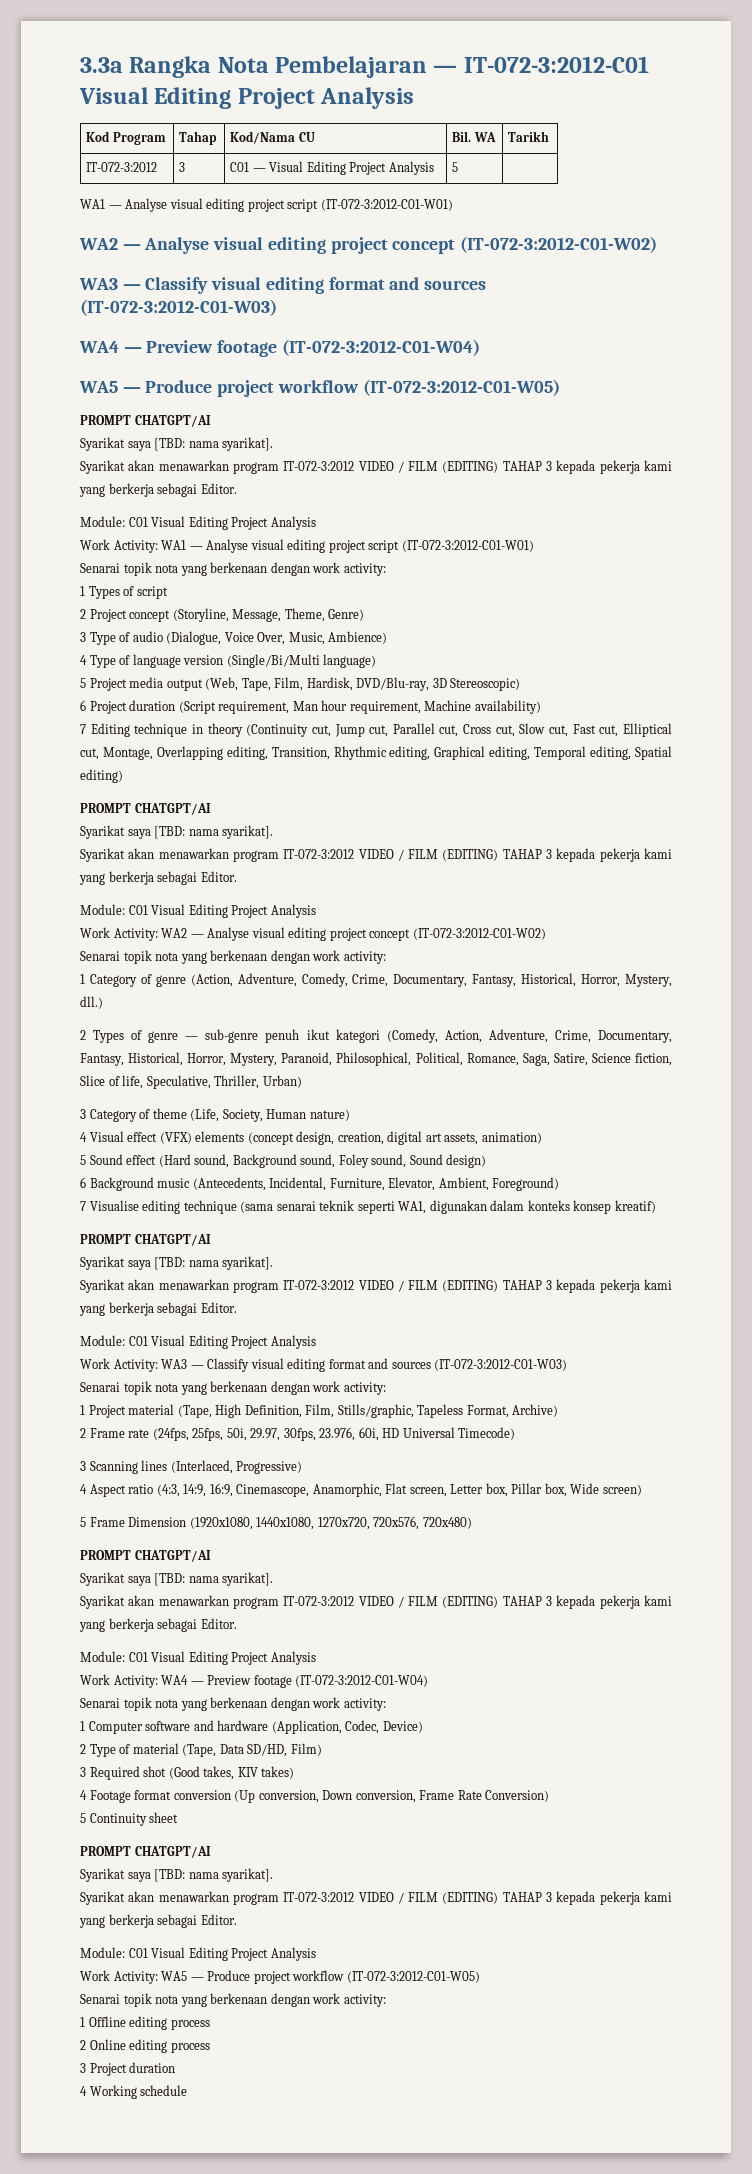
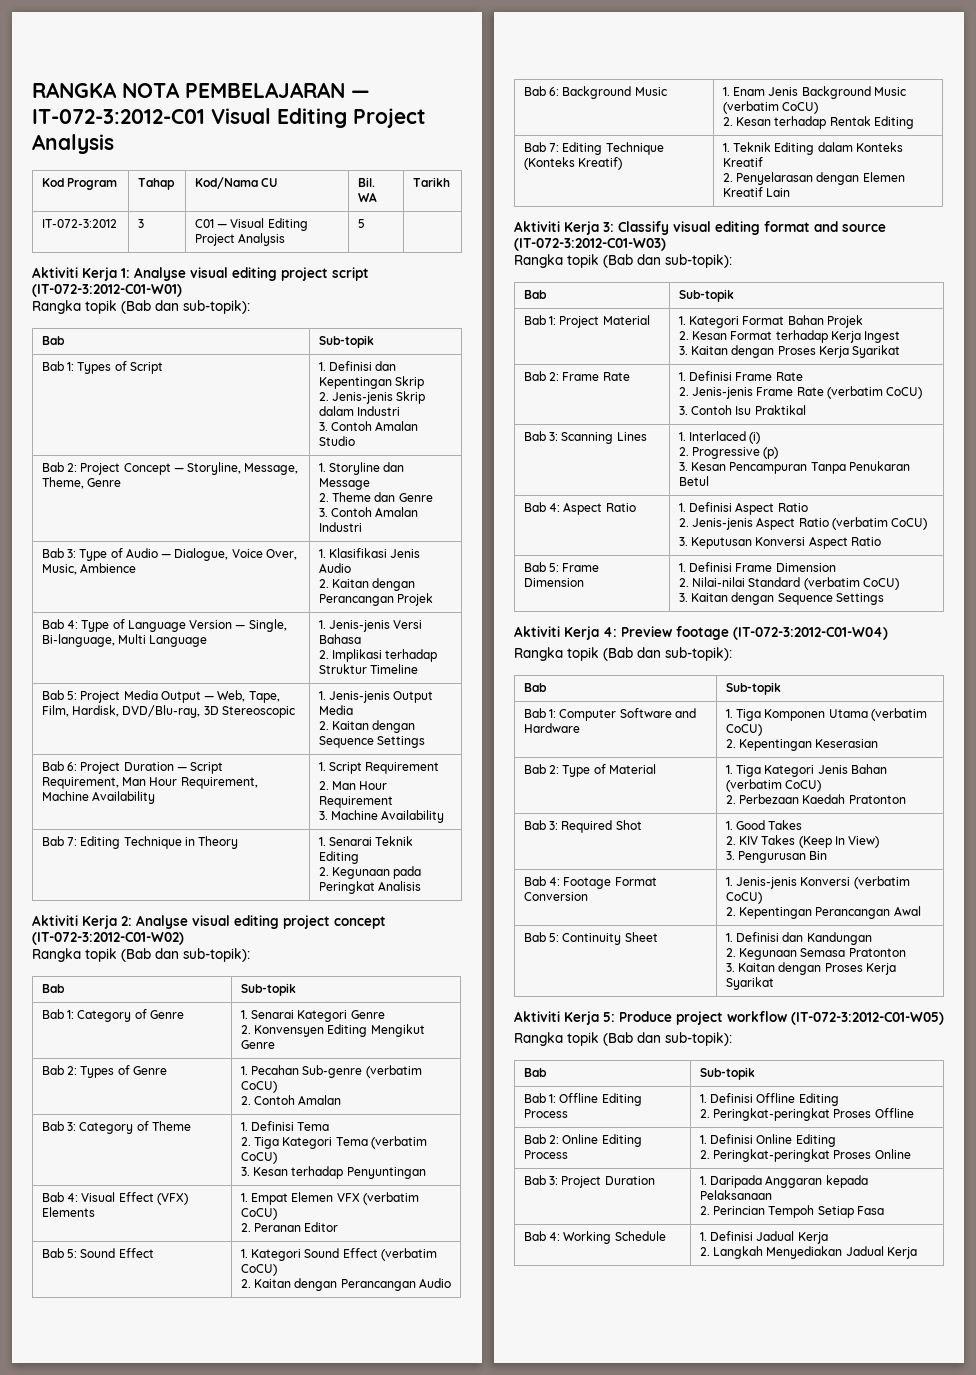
[80,56,428,78] 3.3a Rangka Nota Pembelajaran -> [32,82,345,98] RANGKA NOTA PEMBELAJARAN
[80,198,453,212] [79,236,658,254] [79,277,487,294] [80,299,277,316] [79,339,480,357] [79,379,560,397] [80,415,211,427] [80,437,274,451] [80,460,672,474] [79,483,237,497] [80,516,316,530] [80,539,534,553] [80,562,386,576] [80,586,168,599] [80,608,365,622] [80,631,388,645] [80,654,377,668] [80,677,521,691] [80,700,541,714] [80,723,672,737] [80,746,673,760] [80,769,123,783] [80,803,211,815] [80,825,274,839] [80,848,672,862] [79,871,237,885] [80,904,316,918] [80,927,546,941] [80,950,386,964] [80,973,673,987] [80,996,103,1009] [80,1029,673,1043] [80,1052,672,1066] [80,1075,302,1089] [80,1108,350,1122] [80,1131,542,1145] [80,1154,487,1168] [80,1177,560,1191] [80,1200,656,1214] [80,1234,211,1246] [80,1256,274,1270] [80,1279,672,1293] [79,1302,237,1316] [80,1335,316,1349] [80,1358,568,1372] [80,1381,386,1395] [80,1404,559,1418] [80,1427,516,1441] [80,1460,303,1474] [80,1483,642,1497] [80,1516,472,1530] [80,1550,211,1562] [80,1572,274,1586] [80,1595,672,1609] [79,1618,237,1632] [80,1651,316,1665] [80,1674,429,1688] [80,1697,386,1711] [80,1720,423,1734] [80,1743,322,1757] [80,1766,295,1780] [80,1790,550,1803] [80,1812,179,1826] [80,1846,211,1858] [80,1868,274,1882] [80,1891,672,1905] [79,1914,237,1928] [80,1947,316,1961] [80,1970,480,1984] [80,1993,386,2007] [80,2016,210,2030] [80,2039,210,2053] [80,2062,176,2076] [80,2085,188,2099] WA1 — Analyse visual editing project script (IT-072-3:2012-C01-W01) // WA2 — Analyse visual editing project concept (IT-072-3:2012-C01-W02) // WA3 — Classify visual editing format and sources (IT-072-3:2012-C01-W03) // WA4 — Preview footage (IT-072-3:2012-C01-W04) // WA5 — Produce project workflow (IT-072-3:2012-C01-W05) // PROMPT CHATGPT/AI // Syarikat saya [TBD: nama syarikat]. // Syarikat akan menawarkan program IT-072-3:2012 VIDEO / FILM (EDITING) TAHAP 3 kepada pekerja kami yang berkerja sebagai Editor. // Module: C01 Visual Editing Project Analysis // Work Activity: WA1 — Analyse visual editing project script (IT-072-3:2012-C01-W01) // Senarai topik nota yang berkenaan dengan work activity: // 1 Types of script // 2 Project concept (Storyline, Message, Theme, Genre) // 3 Type of audio (Dialogue, Voice Over, Music, Ambience) // 4 Type of language version (Single/Bi/Multi language) // 5 Project media output (Web, Tape, Film, Hardisk, DVD/Blu-ray, 3D Stereoscopic) // 6 Project duration (Script requirement, Man hour requirement, Machine availability) // 7 Editing technique in theory (Continuity cut, Jump cut, Parallel cut, Cross cut, Slow cut, Fast cut, Elliptical cut, Montage, Overlapping editing, Transition, Rhythmic editing, Graphical editing, Temporal editing, Spatial editing) // PROMPT CHATGPT/AI // Syarikat saya [TBD: nama syarikat]. // Syarikat akan menawarkan program IT-072-3:2012 VIDEO / FILM (EDITING) TAHAP 3 kepada pekerja kami yang berkerja sebagai Editor. // Module: C01 Visual Editing Project Analysis // Work Activity: WA2 — Analyse visual editing project concept (IT-072-3:2012-C01-W02) // Senarai topik nota yang berkenaan dengan work activity: // 1 Category of genre (Action, Adventure, Comedy, Crime, Documentary, Fantasy, Historical, Horror, Mystery, dll.) // 2 Types of genre — sub-genre penuh ikut kategori (Comedy, Action, Adventure, Crime, Documentary, Fantasy, Historical, Horror, Mystery, Paranoid, Philosophical, Political, Romance, Saga, Satire, Science fiction, Slice of life, Speculative, Thriller, Urban) // 3 Category of theme (Life, Society, Human nature) // 4 Visual effect (VFX) elements (concept design, creation, digital art assets, animation) // 5 Sound effect (Hard sound, Background sound, Foley sound, Sound design) // 6 Background music (Antecedents, Incidental, Furniture, Elevator, Ambient, Foreground) // 7 Visualise editing technique (sama senarai teknik seperti WA1, digunakan dalam konteks konsep kreatif) // PROMPT CHATGPT/AI // Syarikat saya [TBD: nama syarikat]. // Syarikat akan menawarkan program IT-072-3:2012 VIDEO / FILM (EDITING) TAHAP 3 kepada pekerja kami yang berkerja sebagai Editor. // Module: C01 Visual Editing Project Analysis // Work Activity: WA3 — Classify visual editing format and sources (IT-072-3:2012-C01-W03) // Senarai topik nota yang berkenaan dengan work activity: // 1 Project material (Tape, High Definition, Film, Stills/graphic, Tapeless Format, Archive) // 2 Frame rate (24fps, 25fps, 50i, 29.97, 30fps, 23.976, 60i, HD Universal Timecode) // 3 Scanning lines (Interlaced, Progressive) // 4 Aspect ratio (4:3, 14:9, 16:9, Cinemascope, Anamorphic, Flat screen, Letter box, Pillar box, Wide screen) // 5 Frame Dimension (1920x1080, 1440x1080, 1270x720, 720x576, 720x480) // PROMPT CHATGPT/AI // Syarikat saya [TBD: nama syarikat]. // Syarikat akan menawarkan program IT-072-3:2012 VIDEO / FILM (EDITING) TAHAP 3 kepada pekerja kami yang berkerja sebagai Editor. // Module: C01 Visual Editing Project Analysis // Work Activity: WA4 — Preview footage (IT-072-3:2012-C01-W04) // Senarai topik nota yang berkenaan dengan work activity: // 1 Computer software and hardware (Application, Codec, Device) // 2 Type of material (Tape, Data SD/HD, Film) // 3 Required shot (Good takes, KIV takes) // 4 Footage format conversion (Up conversion, Down conversion, Frame Rate Conversion) // 5 Continuity sheet // PROMPT CHATGPT/AI // Syarikat saya [TBD: nama syarikat]. // Syarikat akan menawarkan program IT-072-3:2012 VIDEO / FILM (EDITING) TAHAP 3 kepada pekerja kami yang berkerja sebagai Editor. // Module: C01 Visual Editing Project Analysis // Work Activity: WA5 — Produce project workflow (IT-072-3:2012-C01-W05) // Senarai topik nota yang berkenaan dengan work activity: // 1 Offline editing process // 2 Online editing process // 3 Project duration // 4 Working schedule -> [32,267,369,281] [32,284,182,297] [32,300,250,314] [41,336,65,345] [318,335,374,348] [41,361,163,374] [318,361,397,371] [318,376,425,389] [318,391,426,404] [318,406,401,416] [318,421,419,431] [318,436,355,446] [41,462,299,475] [41,477,122,489] [318,462,405,475] [318,478,370,490] [318,492,433,502] [318,507,419,517] [318,522,362,532] [41,548,297,561] [41,563,137,575] [318,548,421,558] [318,563,351,573] [318,578,416,591] [318,593,434,606] [41,619,287,632] [41,634,208,647] [318,620,423,632] [318,634,361,644] [318,649,438,662] [318,664,419,674] [41,690,280,703] [41,705,295,718] [318,691,434,703] [318,705,353,715] [318,720,416,733] [318,736,426,748] [41,761,224,774] [41,777,258,789] [41,791,156,804] [318,762,440,774] [318,781,388,790] [318,796,393,808] [318,810,445,823] [41,836,239,849] [318,836,414,846] [318,851,359,864] [318,866,422,879] [318,881,422,894] [32,915,386,929] [32,932,184,945] [32,948,250,962] [41,984,65,993] [240,983,296,996] [41,1009,184,1022] [240,1010,385,1022] [240,1024,425,1037] [240,1040,275,1049] [41,1065,167,1078] [240,1065,422,1078] [240,1081,277,1093] [240,1095,342,1105] [41,1121,191,1134] [240,1121,330,1131] [240,1136,427,1149] [240,1152,277,1164] [240,1166,426,1179] [41,1192,188,1205] [41,1207,95,1217] [240,1192,419,1205] [240,1208,277,1220] [240,1222,339,1232] [41,1248,154,1258] [240,1248,437,1261] [240,1264,277,1276] [240,1278,451,1291] [523,86,667,99] [722,86,906,99] [722,101,819,114] [722,116,914,129] [523,142,664,155] [523,157,623,170] [722,142,903,155] [722,157,763,167] [722,172,905,185] [722,187,791,197] [514,221,886,235] [514,238,666,251] [514,254,732,268] [523,290,547,299] [678,289,734,302] [523,315,650,328] [678,315,863,328] [678,330,901,343] [678,345,901,358] [523,371,630,381] [678,371,803,381] [678,386,923,399] [678,405,806,415] [523,431,647,444] [678,431,761,444] [678,447,779,459] [678,461,910,474] [678,476,709,486] [523,502,636,515] [678,502,808,515] [678,517,928,530] [678,536,881,549] [523,562,600,572] [523,578,584,587] [678,562,836,572] [678,577,899,590] [678,592,884,605] [514,626,888,640] [514,647,732,661] [523,683,547,692] [725,682,781,695] [523,708,696,721] [523,723,580,733] [725,708,927,721] [725,724,762,736] [725,739,879,751] [523,764,656,777] [725,764,887,777] [725,779,822,792] [725,794,906,804] [523,820,642,833] [725,820,803,830] [725,835,880,848] [725,851,828,863] [523,876,657,889] [523,892,588,901] [725,876,910,889] [725,892,762,904] [725,906,921,919] [523,932,658,945] [725,932,872,945] [725,948,906,960] [725,962,896,975] [725,977,774,990] [514,1011,944,1025] [514,1032,732,1046] [523,1068,547,1077] [699,1067,755,1080] [523,1093,642,1106] [523,1109,568,1118] [699,1093,839,1106] [699,1108,914,1121] [523,1134,642,1147] [523,1150,568,1159] [699,1134,836,1147] [699,1149,911,1162] [523,1175,655,1188] [699,1175,868,1188] [699,1190,772,1200] [699,1205,884,1218] [523,1231,666,1244] [699,1231,828,1244] [699,1246,917,1259] Aktiviti Kerja 1: Analyse visual editing project script (IT-072-3:2012-C01-W01) // Rangka topik (Bab dan sub-topik): // Bab | Sub-topik // Bab 1: Types of Script | 1. Definisi dan Kepentingan Skrip // 2. Jenis-jenis Skrip dalam Industri // 3. Contoh Amalan Studio // Bab 2: Project Concept — Storyline, Message, Theme, Genre | 1. Storyline dan Message // 2. Theme dan Genre // 3. Contoh Amalan Industri // Bab 3: Type of Audio — Dialogue, Voice Over, Music, Ambience | 1. Klasifikasi Jenis Audio // 2. Kaitan dengan Perancangan Projek // Bab 4: Type of Language Version — Single, Bi-language, Multi Language | 1. Jenis-jenis Versi Bahasa // 2. Implikasi terhadap Struktur Timeline // Bab 5: Project Media Output — Web, Tape, Film, Hardisk, DVD/Blu-ray, 3D Stereoscopic | 1. Jenis-jenis Output Media // 2. Kaitan dengan Sequence Settings // Bab 6: Project Duration — Script Requirement, Man Hour Requirement, Machine Availability | 1. Script Requirement // 2. Man Hour Requirement // 3. Machine Availability // Bab 7: Editing Technique in Theory | 1. Senarai Teknik Editing // 2. Kegunaan pada Peringkat Analisis // Aktiviti Kerja 2: Analyse visual editing project concept (IT-072-3:2012-C01-W02) // Rangka topik (Bab dan sub-topik): // Bab | Sub-topik // Bab 1: Category of Genre | 1. Senarai Kategori Genre // 2. Konvensyen Editing Mengikut Genre // Bab 2: Types of Genre | 1. Pecahan Sub-genre (verbatim CoCU) // 2. Contoh Amalan // Bab 3: Category of Theme | 1. Definisi Tema // 2. Tiga Kategori Tema (verbatim CoCU) // 3. Kesan terhadap Penyuntingan // Bab 4: Visual Effect (VFX) Elements | 1. Empat Elemen VFX (verbatim CoCU) // 2. Peranan Editor // Bab 5: Sound Effect | 1. Kategori Sound Effect (verbatim CoCU) // 2. Kaitan dengan Perancangan Audio // Bab 6: Background Music | 1. Enam Jenis Background Music (verbatim CoCU) // 2. Kesan terhadap Rentak Editing // Bab 7: Editing Technique (Konteks Kreatif) | 1. Teknik Editing dalam Konteks Kreatif // 2. Penyelarasan dengan Elemen Kreatif Lain // Aktiviti Kerja 3: Classify visual editing format and source (IT-072-3:2012-C01-W03) // Rangka topik (Bab dan sub-topik): // Bab | Sub-topik // Bab 1: Project Material | 1. Kategori Format Bahan Projek // 2. Kesan Format terhadap Kerja Ingest // 3. Kaitan dengan Proses Kerja Syarikat // Bab 2: Frame Rate | 1. Definisi Frame Rate // 2. Jenis-jenis Frame Rate (verbatim CoCU) // 3. Contoh Isu Praktikal // Bab 3: Scanning Lines | 1. Interlaced (i) // 2. Progressive (p) // 3. Kesan Pencampuran Tanpa Penukaran Betul // Bab 4: Aspect Ratio | 1. Definisi Aspect Ratio // 2. Jenis-jenis Aspect Ratio (verbatim CoCU) // 3. Keputusan Konversi Aspect Ratio // Bab 5: Frame Dimension | 1. Definisi Frame Dimension // 2. Nilai-nilai Standard (verbatim CoCU) // 3. Kaitan dengan Sequence Settings // Aktiviti Kerja 4: Preview footage (IT-072-3:2012-C01-W04) // Rangka topik (Bab dan sub-topik): // Bab | Sub-topik // Bab 1: Computer Software and Hardware | 1. Tiga Komponen Utama (verbatim CoCU) // 2. Kepentingan Keserasian // Bab 2: Type of Material | 1. Tiga Kategori Jenis Bahan (verbatim CoCU) // 2. Perbezaan Kaedah Pratonton // Bab 3: Required Shot | 1. Good Takes // 2. KIV Takes (Keep In View) // 3. Pengurusan Bin // Bab 4: Footage Format Conversion | 1. Jenis-jenis Konversi (verbatim CoCU) // 2. Kepentingan Perancangan Awal // Bab 5: Continuity Sheet | 1. Definisi dan Kandungan // 2. Kegunaan Semasa Pratonton // 3. Kaitan dengan Proses Kerja Syarikat // Aktiviti Kerja 5: Produce project workflow (IT-072-3:2012-C01-W05) // Rangka topik (Bab dan sub-topik): // Bab | Sub-topik // Bab 1: Offline Editing Process | 1. Definisi Offline Editing // 2. Peringkat-peringkat Proses Offline // Bab 2: Online Editing Process | 1. Definisi Online Editing // 2. Peringkat-peringkat Proses Online // Bab 3: Project Duration | 1. Daripada Anggaran kepada Pelaksanaan // 2. Perincian Tempoh Setiap Fasa // Bab 4: Working Schedule | 1. Definisi Jadual Kerja // 2. Langkah Menyediakan Jadual Kerja

